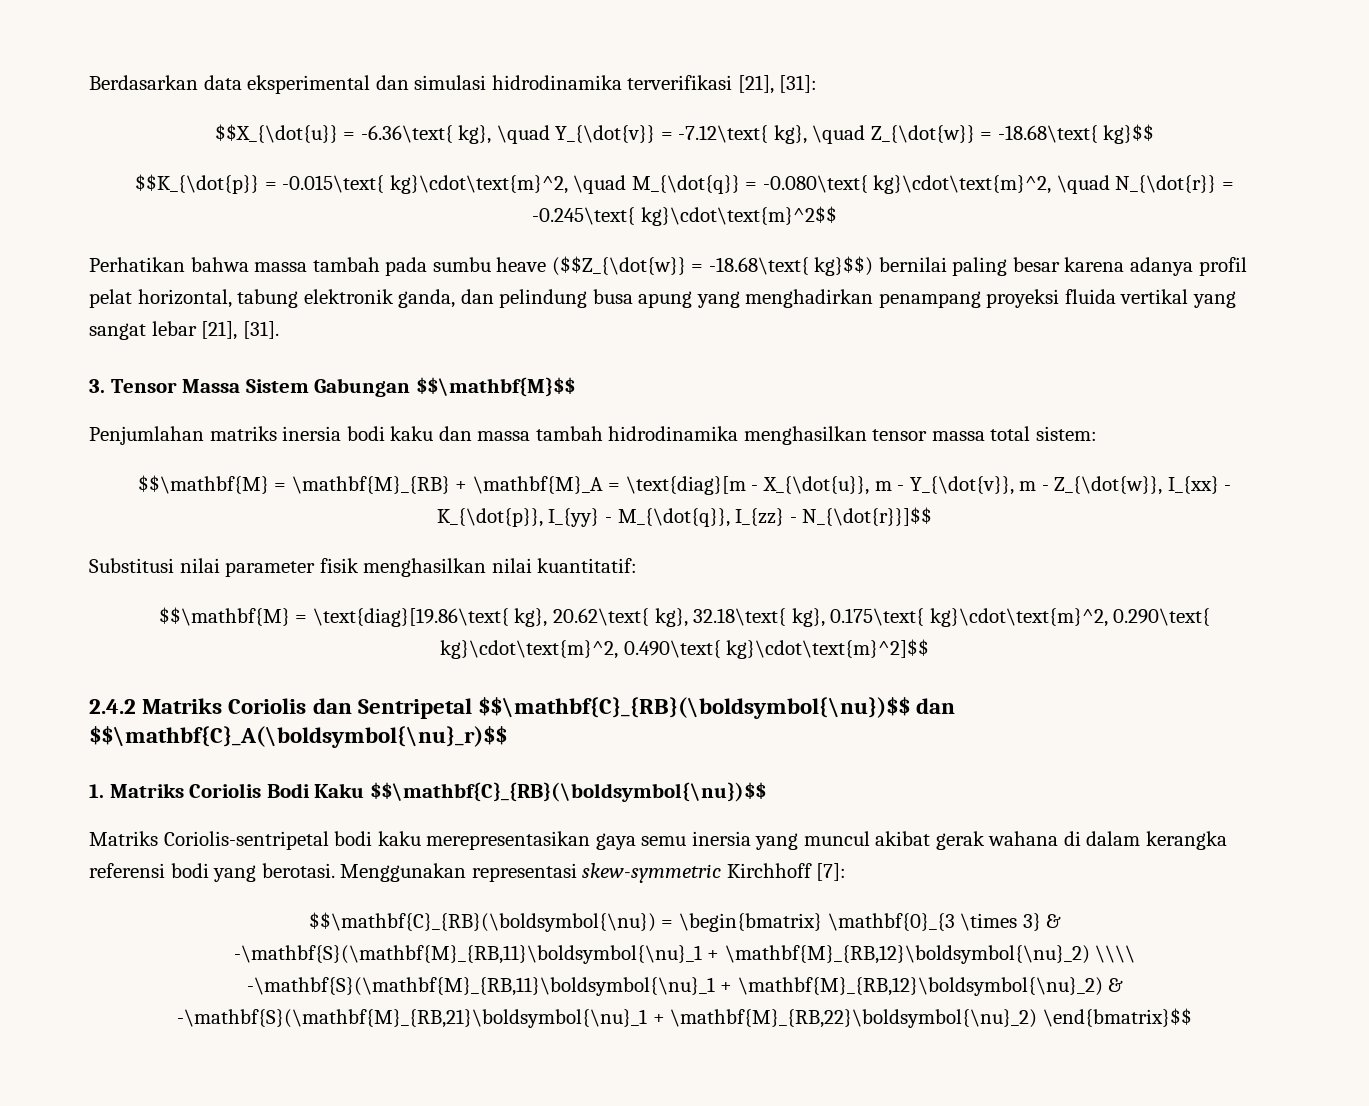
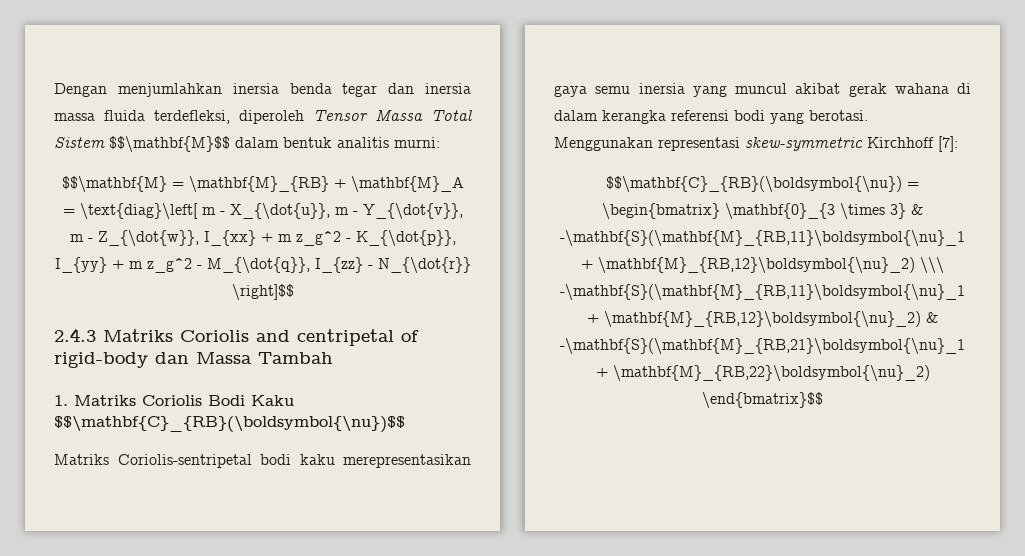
[89,75,818,94] [214,124,1155,144] [135,174,1234,194] [532,206,837,226] [89,256,1247,276] [89,289,1237,308] [89,321,279,340] [89,377,575,397] [89,426,1097,445] Berdasarkan data eksperimental dan simulasi hidrodinamika terverifikasi [21], [31]: // $$X_{\dot{u}} = -6.36\text{ kg}, \quad Y_{\dot{v}} = -7.12\text{ kg}, \quad Z_{\dot{w}} = -18.68\text{ kg}$$ // $$K_{\dot{p}} = -0.015\text{ kg}\cdot\text{m}^2, \quad M_{\dot{q}} = -0.080\text{ kg}\cdot\text{m}^2, \quad N_{\dot{r}} = -0.245\text{ kg}\cdot\text{m}^2$$ // Perhatikan bahwa massa tambah pada sumbu heave ($$Z_{\dot{w}} = -18.68\text{ kg}$$) bernilai paling besar karena adanya profil pelat horizontal, tabung elektronik ganda, dan pelindung busa apung yang menghadirkan penampang proyeksi fluida vertikal yang sangat lebar [21], [31]. // 3. Tensor Massa Sistem Gabungan $$\mathbf{M}$$ // Penjumlahan matriks inersia bodi kaku dan massa tambah hidrodinamika menghasilkan tensor massa total sistem: -> [54,83,471,97] [54,109,472,124] [54,136,440,152] Dengan menjumlahkan inersia benda tegar dan inersia massa fluida terdefleksi, diperoleh Tensor Massa Total Sistem $$\mathbf{M}$$ dalam bentuk analitis murni:
[625,476,746,495] \text{diag}[m -> [79,203,216,219] \text{diag}\left[ m
[1224,485,1232,491] [436,507,933,527] [89,558,638,577] [158,607,1211,627] [439,639,930,659] [89,697,956,719] [89,726,507,748] - K_{\dot{p}}, I_{yy} - M_{\dot{q}}, I_{zz} - N_{\dot{r}}]$$ // Substitusi nilai parameter fisik menghasilkan nilai kuantitatif: // $$\mathbf{M} = \text{diag}[19.86\text{ kg}, 20.62\text{ kg}, 32.18\text{ kg}, 0.175\text{ kg}\cdot\text{m}^2, 0.290\text{ kg}\cdot\text{m}^2, 0.490\text{ kg}\cdot\text{m}^2]$$ // 2.4.2 Matriks Coriolis dan Sentripetal $$\mathbf{C}_{RB}(\boldsymbol{\nu})$$ dan $$\mathbf{C}_A(\boldsymbol{\nu}_r)$$ -> [260,230,456,246] [54,257,471,273] [231,284,294,300] [54,328,419,346] [54,352,333,368] + m z_g^2 - K_{\dot{p}}, I_{yy} + m z_g^2 - M_{\dot{q}}, I_{zz} - N_{\dot{r}} \right]$$ // 2.4.3 Matriks Coriolis and centripetal of rigid-body dan Massa Tambah
[1095,945,1136,963] \\\\ -> [920,257,944,273] \\\

